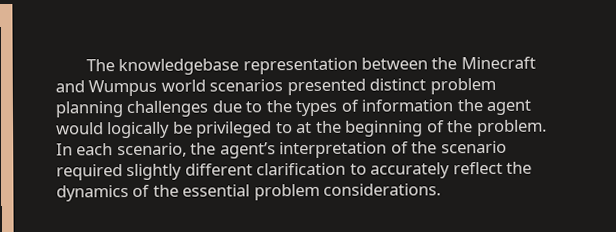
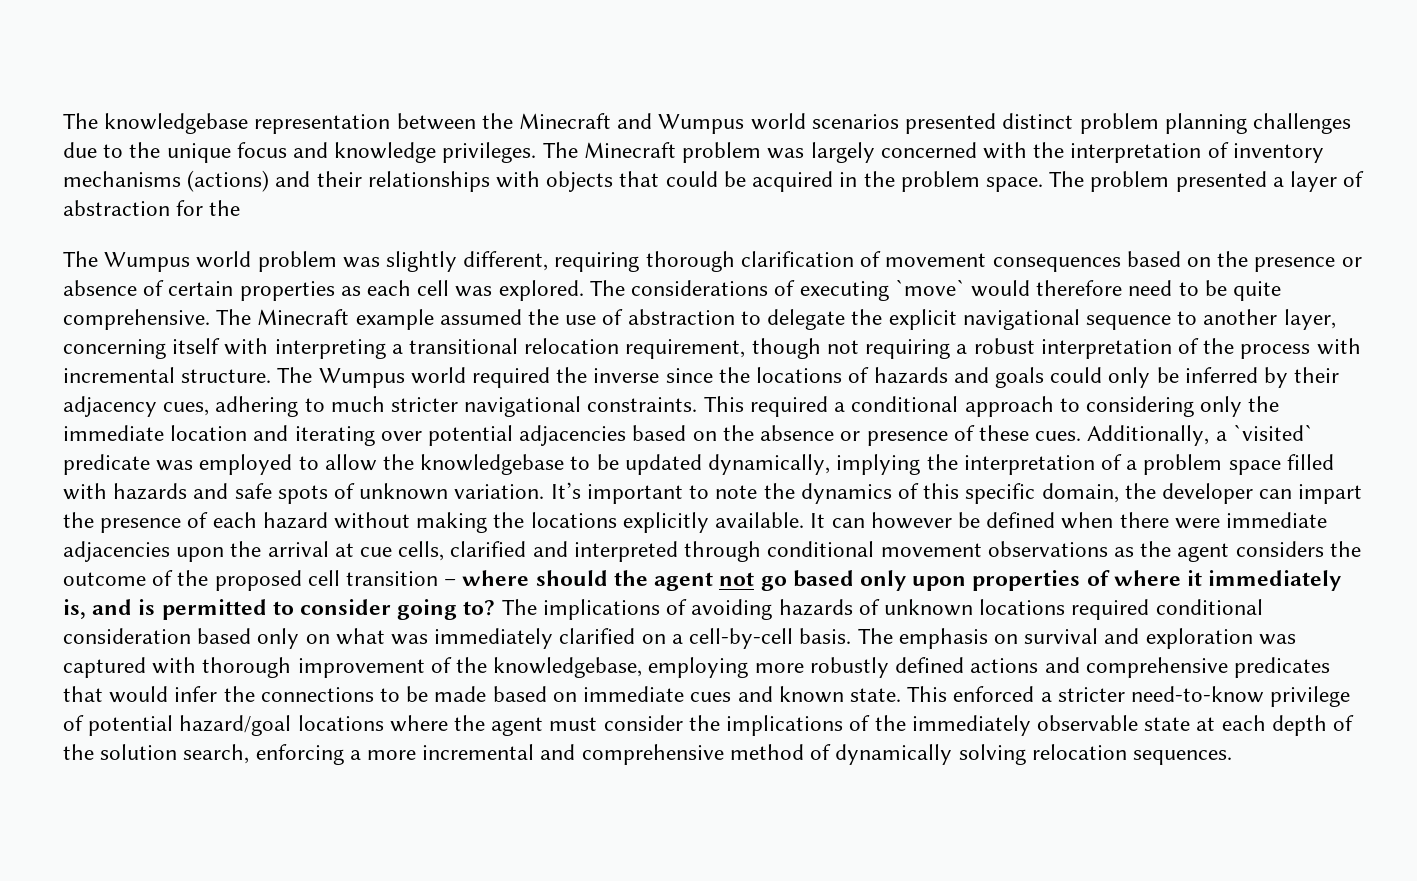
[295,99,532,117] [56,119,547,139] [56,140,507,159] [56,161,533,181] [56,183,442,202] types of information the agent would logically be privileged to at the beginning of the problem. In each scenario, the agent’s interpretation of the scenario required slightly different clarification to accurately reflect the dynamics of the essential problem considerations. -> [166,142,1324,163] [63,170,1365,192] [63,200,241,216] [63,251,1362,272] [63,279,1281,301] [63,309,1336,330] [63,338,1361,359] [63,367,1340,388] [63,396,1280,417] [63,424,1313,446] [63,454,1334,475] [63,482,1363,504] [63,512,1327,533] [63,541,1361,562] [63,570,1342,591] [63,599,1263,620] [63,628,1296,649] [63,657,1330,678] [63,686,1351,707] [63,715,1354,736] [63,744,1232,765] unique focus and knowledge privileges. The Minecraft problem was largely concerned with the interpretation of inventory mechanisms (actions) and their relationships with objects that could be acquired in the problem space. The problem presented a layer of abstraction for the // The Wumpus world problem was slightly different, requiring thorough clarification of movement consequences based on the presence or absence of certain properties as each cell was explored. The considerations of executing `move` would therefore need to be quite comprehensive. The Minecraft example assumed the use of abstraction to delegate the explicit navigational sequence to another layer, concerning itself with interpreting a transitional relocation requirement, though not requiring a robust interpretation of the process with incremental structure. The Wumpus world required the inverse since the locations of hazards and goals could only be inferred by their adjacency cues, adhering to much stricter navigational constraints. This required a conditional approach to considering only the immediate location and iterating over potential adjacencies based on the absence or presence of these cues. Additionally, a `visited` predicate was employed to allow the knowledgebase to be updated dynamically, implying the interpretation of a problem space filled with hazards and safe spots of unknown variation. It’s important to note the dynamics of this specific domain, the developer can impart the presence of each hazard without making the locations explicitly available. It can however be defined when there were immediate adjacencies upon the arrival at cue cells, clarified and interpreted through conditional movement observations as the agent considers the outcome of the proposed cell transition – where should the agent not go based only upon properties of where it immediately is, and is permitted to consider going to? The implications of avoiding hazards of unknown locations required conditional consideration based only on what was immediately clarified on a cell-by-cell basis. The emphasis on survival and exploration was captured with thorough improvement of the knowledgebase, employing more robustly defined actions and comprehensive predicates that would infer the connections to be made based on immediate cues and known state. This enforced a stricter need-to-know privilege of potential hazard/goal locations where the agent must consider the implications of the immediately observable state at each depth of the solution search, enforcing a more incremental and comprehensive method of dynamically solving relocation sequences.

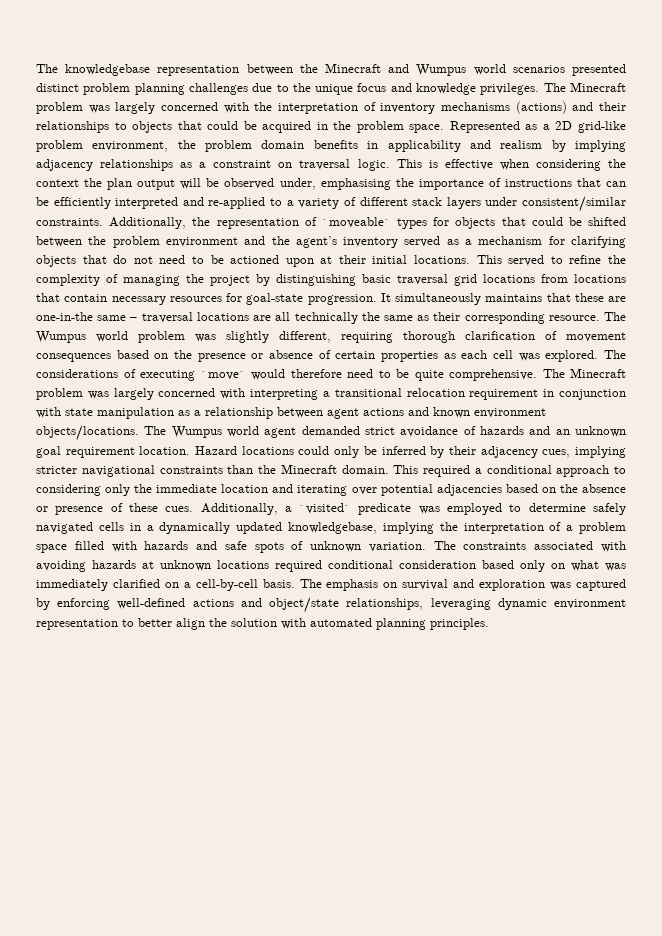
[496,171,541,188] with -> [114,122,127,130] to
[1049,171,1365,192] [63,200,241,216] The problem presented a layer of abstraction for the // -> [449,121,627,133] [36,140,627,152] [36,159,627,171] [36,178,626,190] [36,196,627,212] [36,217,626,229] [36,236,626,248] [36,255,626,267] [36,274,626,286] [36,293,626,305] [36,312,600,324] Represented as a 2D grid-like problem environment, the problem domain benefits in applicability and realism by implying adjacency relationships as a constraint on traversal logic. This is effective when considering the context the plan output will be observed under, emphasising the importance of instructions that can be efficiently interpreted and re-applied to a variety of different stack layers under consistent/similar constraints. Additionally, the representation of `moveable` types for objects that could be shifted between the problem environment and the agent’s inventory served as a mechanism for clarifying objects that do not need to be actioned upon at their initial locations. This served to refine the complexity of managing the project by distinguishing basic traversal grid locations from locations that contain necessary resources for goal-state progression. It simultaneously maintains that these are one-in-the same – traversal locations are all technically the same as their corresponding resource.
[355,309,1336,330] [63,338,221,359] example assumed the use of abstraction to delegate the explicit navigational sequence to another layer, concerning itself -> [36,388,216,400] problem was largely concerned
[625,338,1361,359] [63,367,1044,388] requirement, though not requiring a robust interpretation of the process with incremental structure. The Wumpus world required the inverse since the locations of hazards and goals -> [469,389,626,400] [36,407,546,419] [36,425,626,441] [36,446,294,458] requirement in conjunction with state manipulation as a relationship between agent actions and known environment objects/locations. The Wumpus world agent demanded strict avoidance of hazards and an unknown goal requirement location. Hazard locations
[215,396,698,417] adhering to much stricter navigational constraints. -> [574,446,626,458] [36,464,389,477] implying stricter navigational constraints than the Minecraft domain.
[324,454,831,475] allow the knowledgebase to be updated dynamically, -> [528,503,627,515] [36,522,377,534] determine safely navigated cells in a dynamically updated knowledgebase,
[550,482,1363,504] [63,512,1327,533] [63,541,1361,562] [63,570,1342,591] [63,599,688,620] It’s important to note the dynamics of this specific domain, the developer can impart the presence of each hazard without making the locations explicitly available. It can however be defined when there were immediate adjacencies upon the arrival at cue cells, clarified and interpreted through conditional movement observations as the agent considers the outcome of the proposed cell transition – where should the agent not go based only upon properties of where it immediately is, and is permitted to consider going to? The implications of -> [433,541,626,552] The constraints associated with
[858,599,880,615] of -> [142,561,154,569] at
[152,657,1330,678] [63,686,1351,707] [63,715,1354,736] [63,744,1232,765] with thorough improvement of the knowledgebase, employing more robustly defined actions and comprehensive predicates that would infer the connections to be made based on immediate cues and known state. This enforced a stricter need-to-know privilege of potential hazard/goal locations where the agent must consider the implications of the immediately observable state at each depth of the solution search, enforcing a more incremental and comprehensive method of dynamically solving relocation sequences. -> [36,597,626,613] [36,618,489,630] by enforcing well-defined actions and object/state relationships, leveraging dynamic environment representation to better align the solution with automated planning principles.

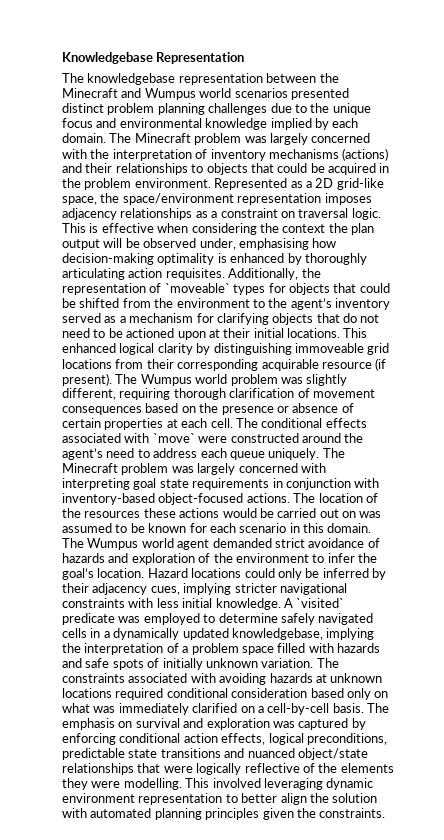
(36, 68) none -> [62,52,245,64] Knowledgebase Representation //
[416,83,540,95] knowledge privileges. -> [119,118,359,130] [62,133,106,143] environmental knowledge implied by each domain.
[409,124,445,133] space. -> [134,178,211,188] environment.
[36,140,627,152] problem environment, the problem domain benefits in applicability and realism by implying -> [62,193,372,205] space, the space/environment representation imposes
[395,178,626,190] [36,196,627,212] [36,218,103,226] the importance of instructions that can be efficiently interpreted and re-applied to a variety of different stack layers under consistent/similar constraints. -> [312,238,337,248] [62,253,367,265] [62,268,225,280] how decision-making optimality is enhanced by thoroughly articulating action requisites.
[36,236,266,248] between the problem environment and -> [122,298,265,308] from the environment to
[508,255,626,266] [36,274,626,286] [36,293,626,305] [36,312,600,324] served to refine the complexity of managing the project by distinguishing basic traversal grid locations from locations that contain necessary resources for goal-state progression. It simultaneously maintains that these are one-in-the same – traversal locations are all technically the same as their corresponding resource. -> [62,343,390,355] [62,358,387,371] [62,373,112,386] enhanced logical clarity by distinguishing immoveable grid locations from their corresponding acquirable resource (if present).
[443,350,627,362] [36,369,537,381] as each cell was explored. The considerations of executing `move` would therefore need to be quite comprehensive. -> [166,418,367,428] [62,433,364,443] [62,448,320,460] at each cell. The conditional effects associated with `move` were constructed around the agent’s need to address each queue uniquely.
[322,388,626,400] [36,407,546,419] [36,425,139,441] a transitional relocation requirement in conjunction with state manipulation as a relationship between agent actions and known environment objects/locations. -> [133,478,380,490] [62,493,378,505] [62,508,382,518] [62,523,372,533] goal state requirements in conjunction with inventory-based object-focused actions. The location of the resources these actions would be carried out on was assumed to be known for each scenario in this domain.
[555,426,626,437] [36,446,135,458] an unknown goal requirement -> [131,553,377,565] [62,568,94,580] exploration of the environment to infer the goal’s
[227,464,626,477] [36,484,627,496] [36,503,292,515] than the Minecraft domain. This required a conditional approach to considering only the immediate location and iterating over potential adjacencies based on the absence or presence of these cues. Additionally, a -> [128,598,293,610] with less initial knowledge. A
(304, 545) none -> [162,658,203,670] initially
[117,597,424,613] well-defined actions and object/state relationships, -> [119,733,387,745] [62,748,368,760] [62,763,394,775] [62,778,261,790] conditional action effects, logical preconditions, predictable state transitions and nuanced object/state relationships that were logically reflective of the elements they were modelling. This involved
[430,618,489,630] principles. -> [205,808,386,820] principles given the constraints.

